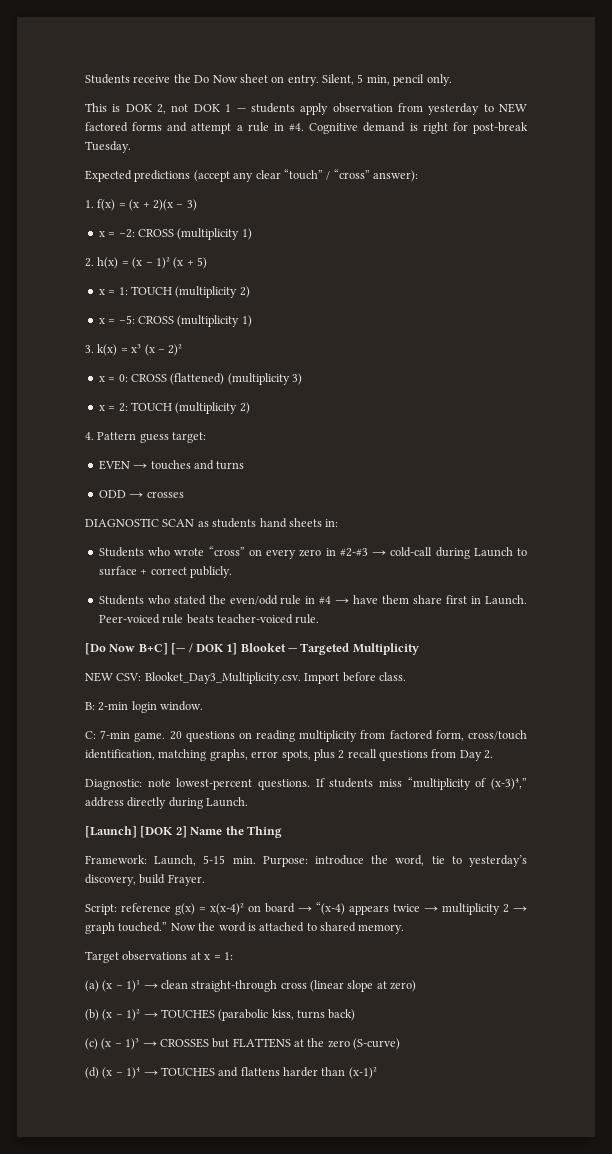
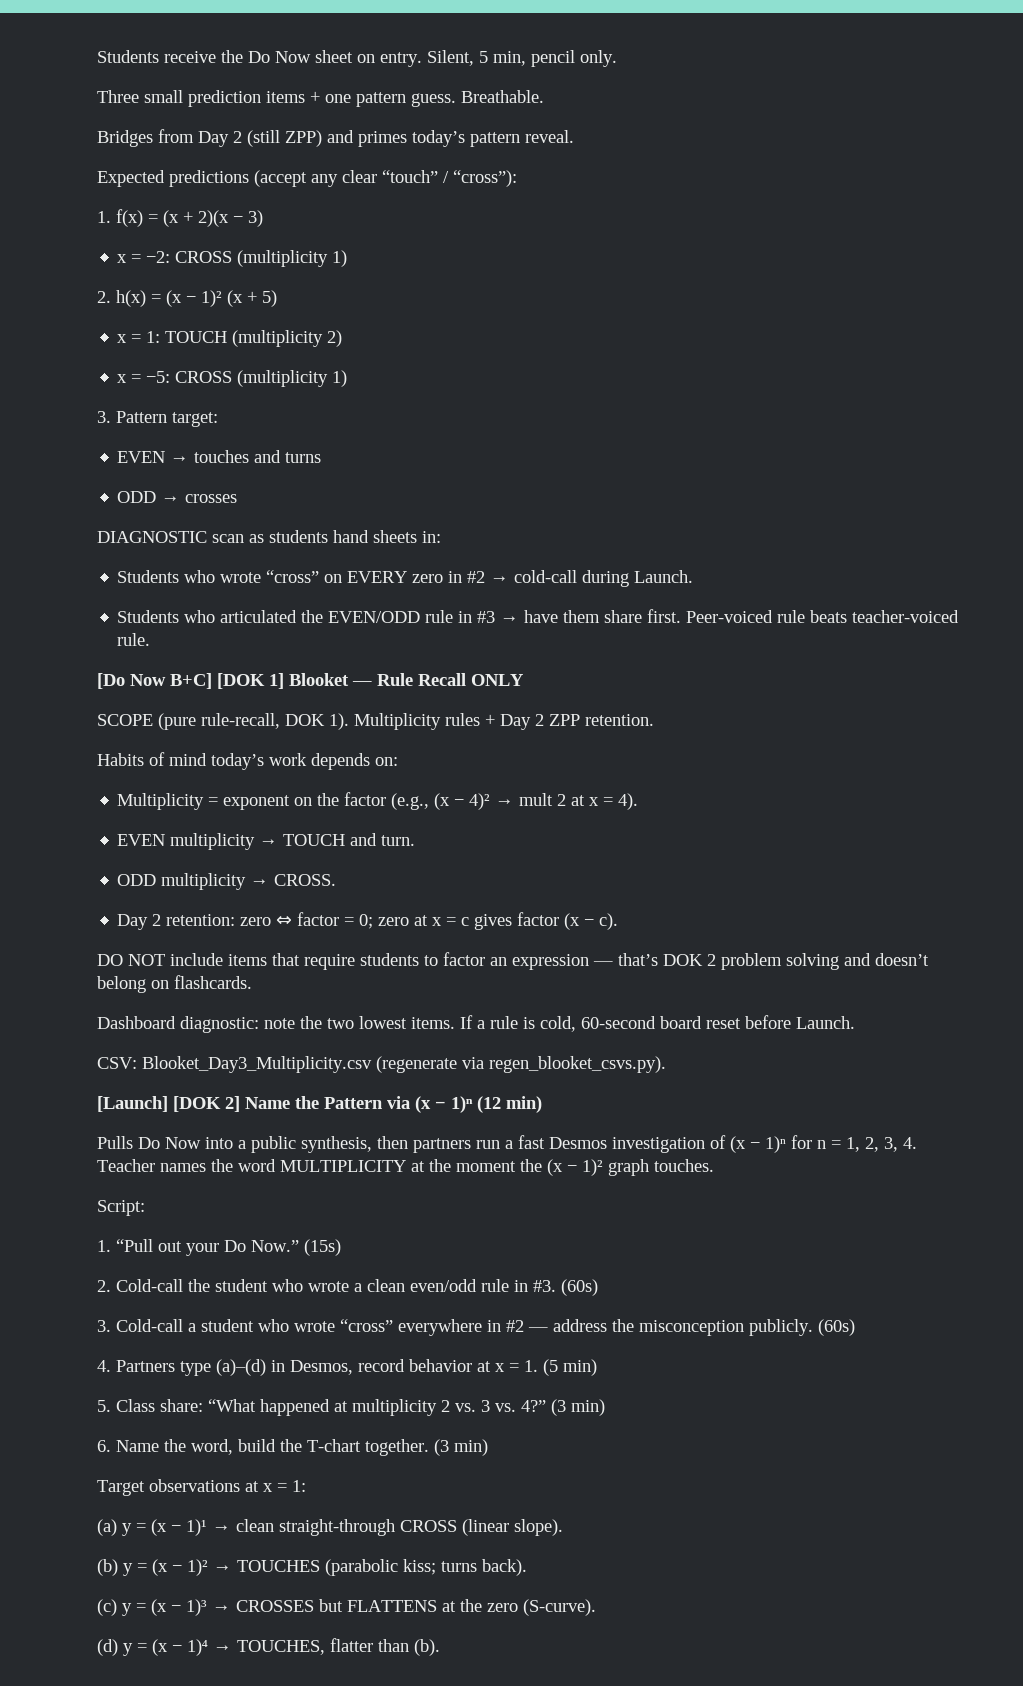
[85,103,527,115] [85,122,528,134] [85,141,131,153] This is DOK 2, not DOK 1 — students apply observation from yesterday to NEW factored forms and attempt a rule in #4. Cognitive demand is right for post-break Tuesday. -> [97,90,544,107] [97,129,574,147] Three small prediction items + one pattern guess. Breathable. // Bridges from Day 2 (still ZPP) and primes today’s pattern reveal.
[333,169,418,182] “cross” answer): -> [453,170,517,187] “cross”):
[97,344,183,356] [98,373,302,385] [98,402,250,414] [85,432,169,443] k(x) = x³ (x − 2)² // x = 0: CROSS (flattened) (multiplicity 3) // x = 2: TOUCH (multiplicity 2) // 4. Pattern guess -> [116,411,167,423] Pattern
[162,519,195,527] SCAN -> [212,534,244,543] scan
[266,549,296,559] every -> [347,571,408,583] EVERY
[339,548,368,557] #2-#3 -> [467,571,486,583] #2
[473,547,527,557] [98,566,232,578] [98,595,332,605] Launch to surface + correct publicly. // Students who stated the even/odd rule in #4 -> [634,570,694,583] [117,610,496,623] Launch. // Students who articulated the EVEN/ODD rule in #3
[446,595,527,605] first in Launch. -> [647,609,682,623] first.
[171,643,419,655] [85,672,406,684] [85,701,204,713] [85,730,527,742] [85,749,494,761] [85,777,527,790] [85,797,249,809] [— / DOK 1] Blooket — Targeted Multiplicity // NEW CSV: Blooket_Day3_Multiplicity.csv. Import before class. // B: 2-min login window. // C: 7-min game. 20 questions on reading multiplicity from factored form, cross/touch identification, matching graphs, error spots, plus 2 recall questions from Day 2. // Diagnostic: note lowest-percent questions. If students miss “multiplicity of (x-3)⁴,” address directly during Launch. -> [217,673,524,689] [97,713,654,730] [97,752,398,770] [117,792,639,810] [117,833,416,850] [117,873,337,890] [117,912,619,930] [97,952,929,970] [97,975,252,993] [97,1015,855,1033] [97,1056,666,1073] [DOK 1] Blooket — Rule Recall ONLY // SCOPE (pure rule-recall, DOK 1). Multiplicity rules + Day 2 ZPP retention. // Habits of mind today’s work depends on: // Multiplicity = exponent on the factor (e.g., (x − 4)² → mult 2 at x = 4). // EVEN multiplicity → TOUCH and turn. // ODD multiplicity → CROSS. // Day 2 retention: zero ⇔ factor = 0; zero at x = c gives factor (x − c). // DO NOT include items that require students to factor an expression — that’s DOK 2 problem solving and doesn’t belong on flashcards. // Dashboard diagnostic: note the two lowest items. If a rule is cold, 60-second board reset before Launch. // CSV: Blooket_Day3_Multiplicity.csv (regenerate via regen_blooket_csvs.py).
[246,826,282,838] [85,855,527,867] [85,874,205,886] [85,902,527,915] [85,922,405,934] Thing // Framework: Launch, 5-15 min. Purpose: introduce the word, tie to yesterday’s discovery, build Frayer. // Script: reference g(x) = x(x-4)² on board → “(x-4) appears twice → multiplicity 2 → graph touched.” Now the word is attached to shared memory. -> [324,1096,542,1113] [97,1135,917,1153] [97,1159,714,1176] [97,1200,145,1216] [97,1239,341,1256] [97,1279,598,1296] [97,1319,855,1336] [97,1359,597,1376] [97,1399,605,1416] [97,1439,488,1456] Pattern via (x − 1)ⁿ (12 min) // Pulls Do Now into a public synthesis, then partners run a fast Desmos investigation of (x − 1)ⁿ for n = 1, 2, 3, 4. Teacher names the word MULTIPLICITY at the moment the (x − 1)² graph touches. // Script: // 1. “Pull out your Do Now.” (15s) // 2. Cold-call the student who wrote a clean even/odd rule in #3. (60s) // 3. Cold-call a student who wrote “cross” everywhere in #2 — address the misconception publicly. (60s) // 4. Partners type (a)–(d) in Desmos, record behavior at x = 1. (5 min) // 5. Class share: “What happened at multiplicity 2 vs. 3 vs. 4?” (3 min) // 6. Name the word, build the T-chart together. (3 min)
(99, 986) none -> [122,1523,146,1536] y =
[280,980,417,992] cross (linear slope at zero) -> [400,1519,563,1536] CROSS (linear slope).
(99, 1015) none -> [123,1563,147,1576] y =
[271,1009,356,1021] kiss, turns back) -> [403,1559,527,1576] kiss; turns back).
(98, 1044) none -> [122,1603,146,1616] y =
[353,1038,401,1050] (S-curve) -> [523,1599,596,1616] (S-curve).
(99, 1073) none -> [123,1643,147,1656] y =
[160,1067,377,1079] TOUCHES and flattens harder than (x-1)² -> [237,1638,440,1656] TOUCHES, flatter than (b).

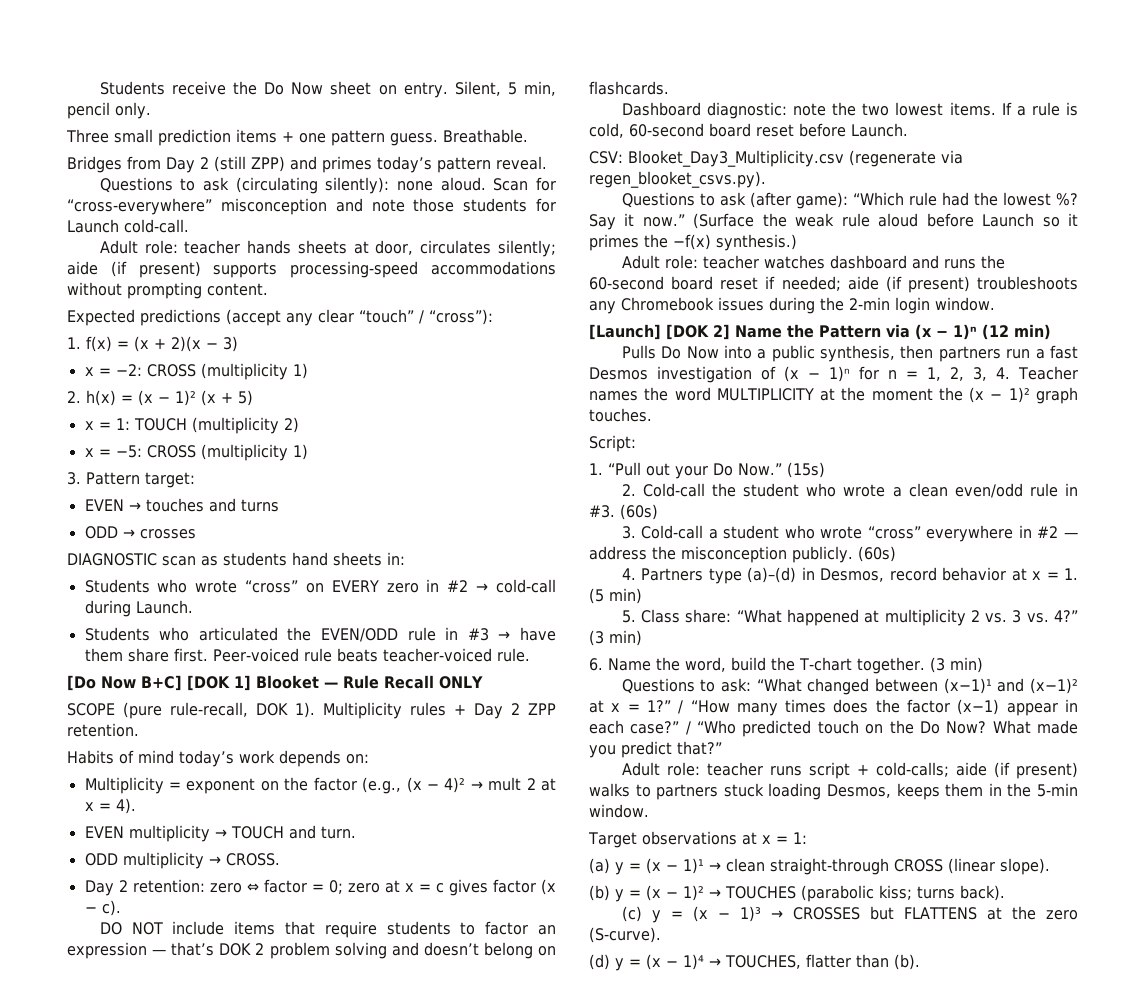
(574, 136) none -> [99,177,556,194] [67,198,556,215] [67,219,189,233] [99,240,556,257] [67,261,556,278] [67,282,268,299] // Questions to ask (circulating silently): none aloud. Scan for “cross-everywhere” misconception and note those students for Launch cold-call. // Adult role: teacher hands sheets at door, circulates silently; aide (if present) supports processing-speed accommodations without prompting content.
(666, 1064) none -> [621,192,1078,209] [589,213,1078,230] [589,234,797,251] [621,255,1005,269] [589,276,1078,293] [589,297,995,314] // Questions to ask (after game): “Which rule had the lowest %? Say it now.” (Surface the weak rule aloud before Launch so it primes the −f(x) synthesis.) // Adult role: teacher watches dashboard and runs the 60-second board reset if needed; aide (if present) troubleshoots any Chromebook issues during the 2-min login window.
(488, 1447) none -> [621,678,1078,695] [589,699,1078,716] [589,720,1078,737] [589,741,722,758] [621,762,1078,779] [589,783,1078,800] [589,804,649,818] // Questions to ask: “What changed between (x−1)¹ and (x−1)² at x = 1?” / “How many times does the factor (x−1) appear in each case?” / “Who predicted touch on the Do Now? What made you predict that?” // Adult role: teacher runs script + cold-calls; aide (if present) walks to partners stuck loading Desmos, keeps them in the 5-min window.

